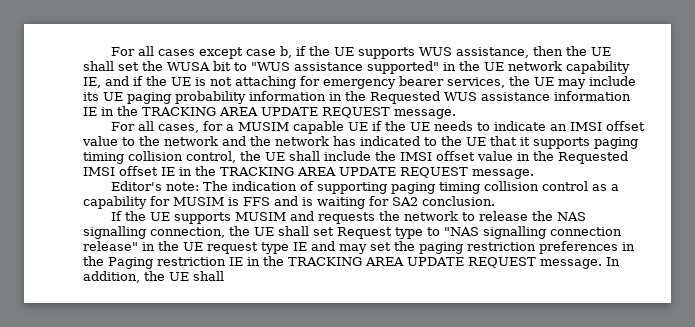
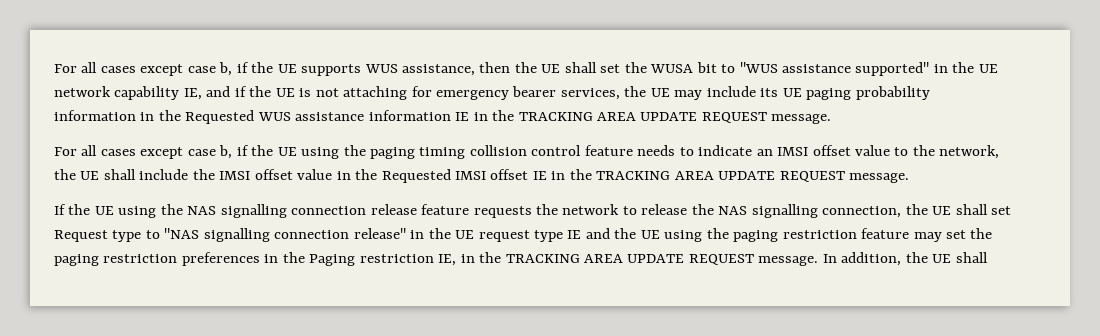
[157,121,430,134] cases, for a MUSIM capable UE if the UE -> [100,145,633,159] cases except case b, if the UE using the paging timing collision control feature
[164,136,638,149] [83,151,236,164] network and the network has indicated to the UE that it supports paging timing collision control, -> [939,145,1000,159] network,
[110,181,619,194] [83,196,495,209] [110,211,314,224] Editor's note: The indication of supporting paging timing collision control as a capability for MUSIM is FFS and is waiting for SA2 conclusion. // If the UE supports MUSIM and -> [54,204,470,218] If the UE using the NAS signalling connection release feature
(335, 246) none -> [614,228,910,242] the UE using the paging restriction feature
[229,257,243,266] IE -> [438,254,457,266] IE,

